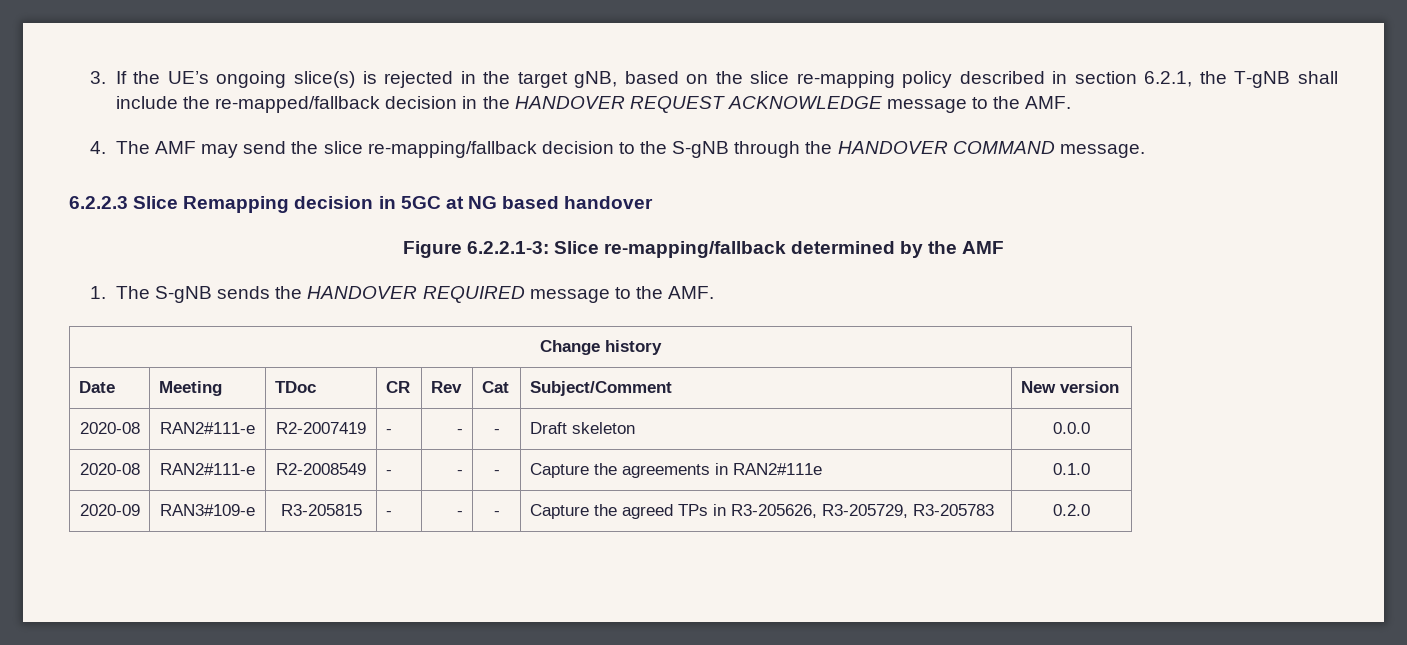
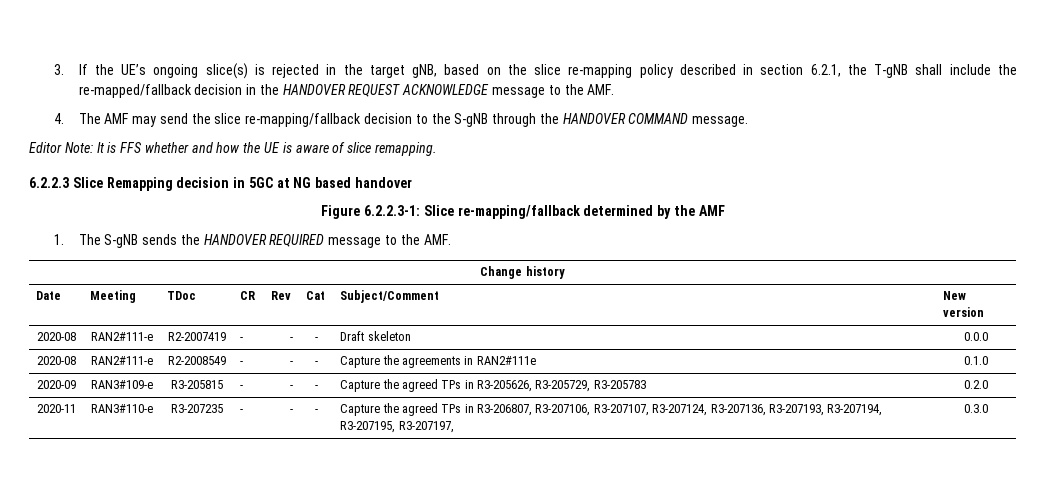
(1145, 151) none -> [29,142,437,156] // Editor Note: It is FFS whether and how the UE is aware of slice remapping.
[466,241,549,254] 6.2.2.1-3: -> [364,205,421,216] 6.2.2.3-1:
(1090, 510) none -> [37,404,76,413] [91,404,153,413] [171,404,223,413] [240,409,244,413] [289,409,293,413] [315,409,318,413] [340,403,883,416] [340,421,454,433] [963,404,988,413] // 2020-11 | RAN3#110-e | R3-207235 | - | - | - | Capture the agreed TPs in R3-206807, R3-207106, R3-207107, R3-207124, R3-207136, R3-207193, R3-207194, R3-207195, R3-207197, | 0.3.0

